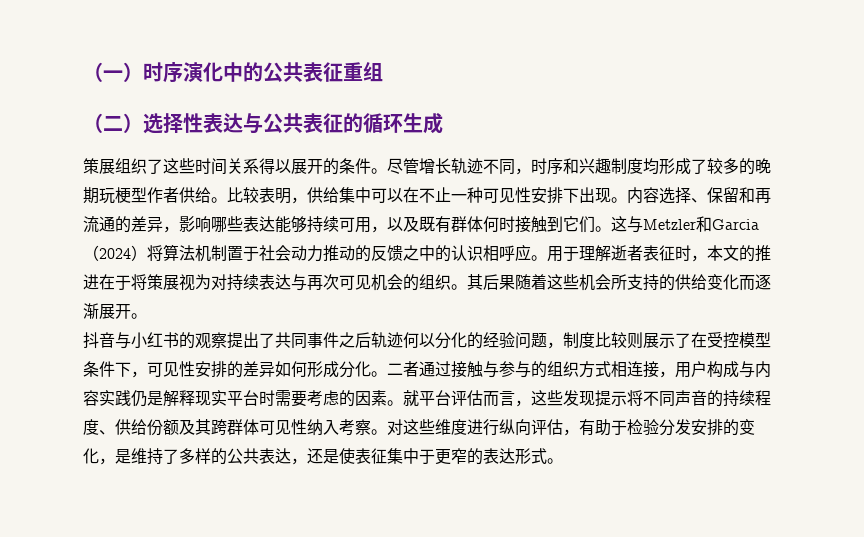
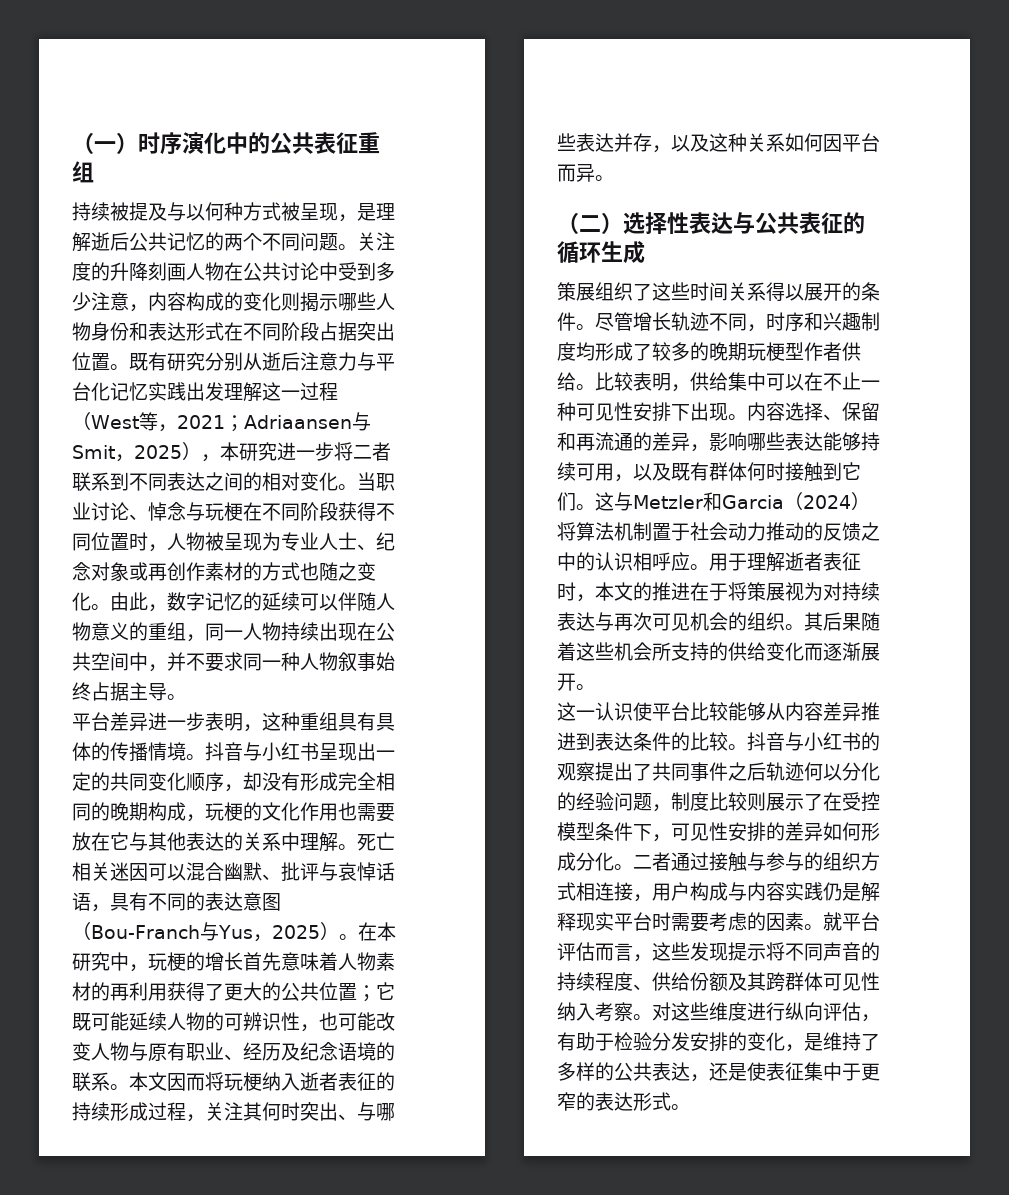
(383, 72) none -> [72,202,395,222] [72,232,395,252] [72,262,395,281] [72,292,395,312] [72,322,395,341] [72,352,395,371] [72,382,338,402] [72,412,371,432] [72,442,391,462] [72,472,395,491] [72,502,395,521] [72,532,395,552] [72,562,376,581] [72,592,395,612] [72,622,395,642] [72,652,395,672] [72,682,186,701] [72,712,395,732] [72,742,395,762] [72,772,395,792] [72,802,395,822] [72,832,395,852] [72,862,395,882] [72,892,281,912] [72,922,396,942] [72,952,395,972] [72,982,395,1002] [72,1012,395,1032] [72,1042,395,1061] [72,1072,395,1091] [72,1102,395,1122] [557,133,880,153] [557,164,614,182] // 持续被提及与以何种方式被呈现，是理解逝后公共记忆的两个不同问题。关注度的升降刻画人物在公共讨论中受到多少注意，内容构成的变化则揭示哪些人物身份和表达形式在不同阶段占据突出位置。既有研究分别从逝后注意力与平台化记忆实践出发理解这一过程（West等，2021；Adriaansen与Smit，2025），本研究进一步将二者联系到不同表达之间的相对变化。当职业讨论、悼念与玩梗在不同阶段获得不同位置时，人物被呈现为专业人士、纪念对象或再创作素材的方式也随之变化。由此，数字记忆的延续可以伴随人物意义的重组，同一人物持续出现在公共空间中，并不要求同一种人物叙事始终占据主导。 // 平台差异进一步表明，这种重组具有具体的传播情境。抖音与小红书呈现出一定的共同变化顺序，却没有形成完全相同的晚期构成，玩梗的文化作用也需要放在它与其他表达的关系中理解。死亡相关迷因可以混合幽默、批评与哀悼话语，具有不同的表达意图（Bou-Franch与Yus，2025）。在本研究中，玩梗的增长首先意味着人物素材的再利用获得了更大的公共位置；它既可能延续人物的可辨识性，也可能改变人物与原有职业、经历及纪念语境的联系。本文因而将玩梗纳入逝者表征的持续形成过程，关注其何时突出、与哪些表达并存，以及这种关系如何因平台而异。
(147, 316) none -> [557,702,880,721] [557,732,747,751] 这一认识使平台比较能够从内容差异推进到表达条件的比较。

